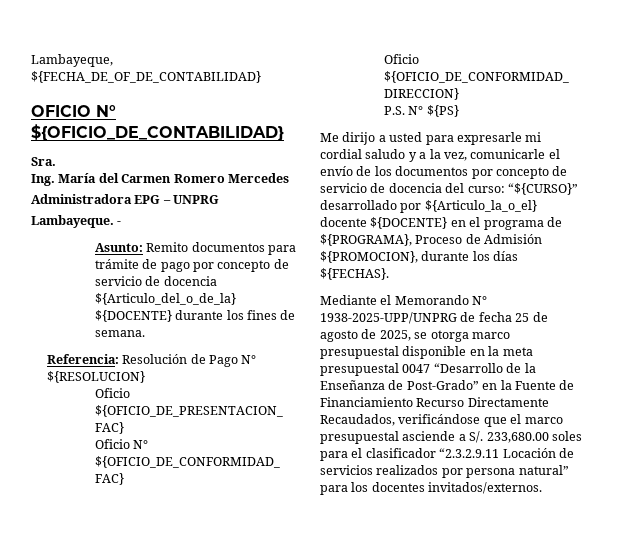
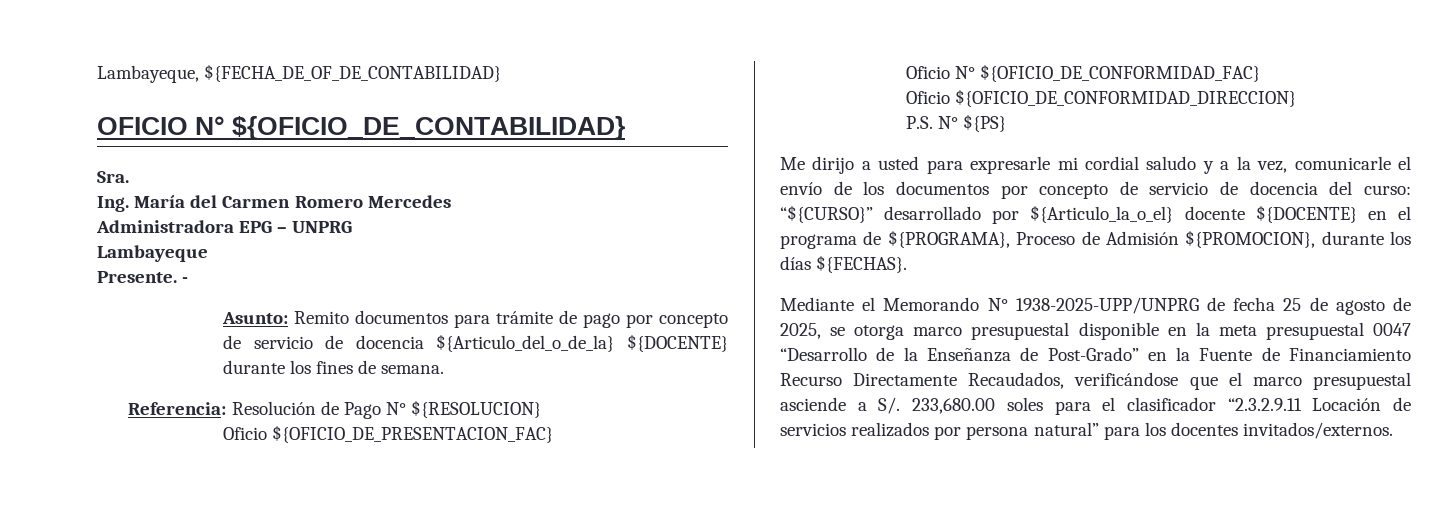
[31,215,114,228] Lambayeque. -> [97,245,208,262] [97,271,177,283] Lambayeque // Presente.

